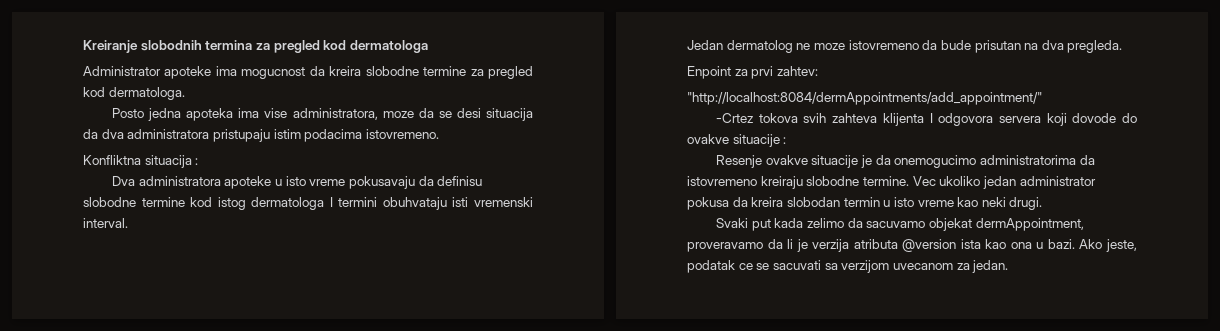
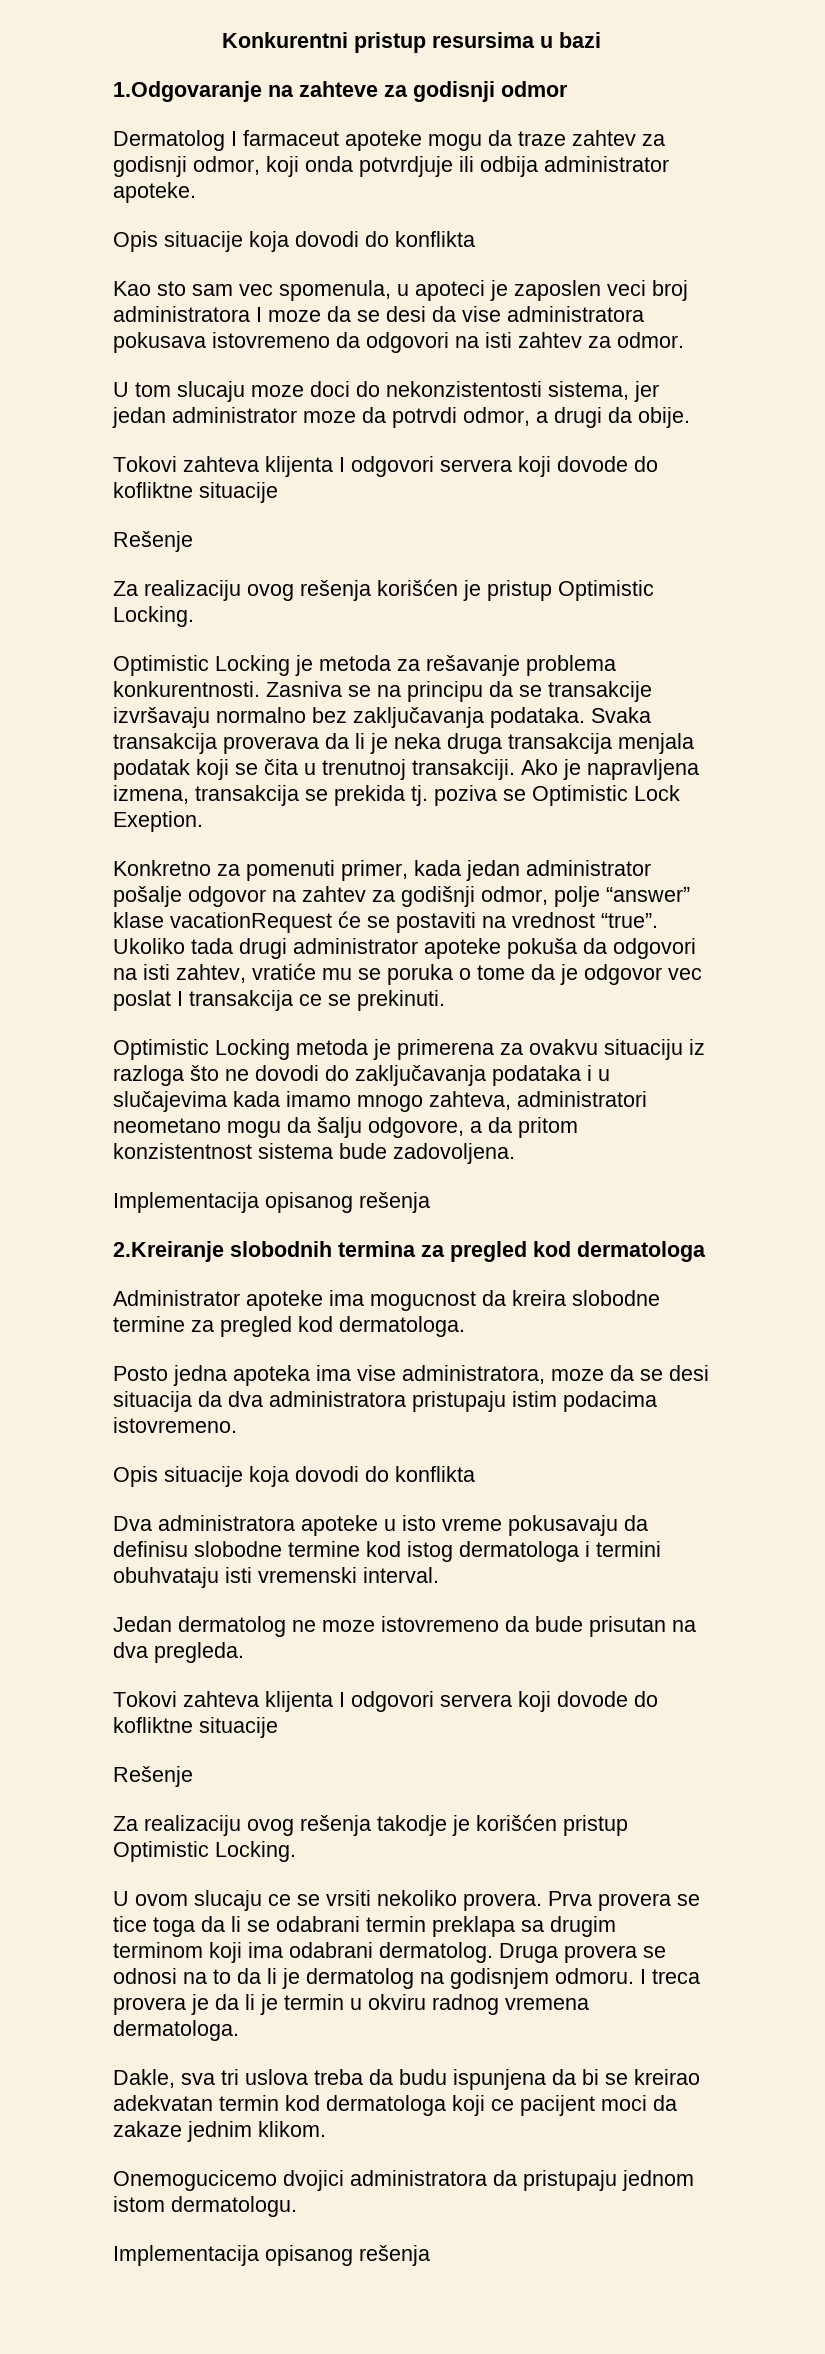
[83,40,138,53] Kreiranje -> [221,32,601,53] [113,81,568,102] [113,130,665,151] [113,156,669,177] [113,182,196,203] [113,231,475,252] [113,280,688,301] [113,306,644,322] [113,332,684,353] [113,381,659,402] [112,407,690,428] [113,456,658,477] [113,482,278,503] [113,531,193,552] [113,579,654,601] [113,606,194,627] [113,655,616,676] [113,681,652,702] [113,707,651,728] [113,733,694,754] [113,759,699,780] [113,785,680,806] [113,811,203,832] [113,860,651,881] [113,886,690,907] [113,911,658,933] [113,938,696,959] [113,963,702,985] [113,990,445,1011] [113,1039,705,1060] [113,1065,610,1086] [113,1091,647,1112] [113,1117,578,1138] [113,1143,515,1164] [113,1192,430,1213] [113,1241,224,1262] Konkurentni pristup resursima u bazi // 1.Odgovaranje na zahteve za godisnji odmor // Dermatolog I farmaceut apoteke mogu da traze zahtev za godisnji odmor, koji onda potvrdjuje ili odbija administrator apoteke. // Opis situacije koja dovodi do konflikta // Kao sto sam vec spomenula, u apoteci je zaposlen veci broj administratora I moze da se desi da vise administratora pokusava istovremeno da odgovori na isti zahtev za odmor. // U tom slucaju moze doci do nekonzistentosti sistema, jer jedan administrator moze da potrvdi odmor, a drugi da obije. // Tokovi zahteva klijenta I odgovori servera koji dovode do kofliktne situacije // Rešenje // Za realizaciju ovog rešenja korišćen je pristup Optimistic Locking. // Optimistic Locking je metoda za rešavanje problema konkurentnosti. Zasniva se na principu da se transakcije izvršavaju normalno bez zaključavanja podataka. Svaka transakcija proverava da li je neka druga transakcija menjala podatak koji se čita u trenutnoj transakciji. Ako je napravljena izmena, transakcija se prekida tj. poziva se Optimistic Lock Exeption. // Konkretno za pomenuti primer, kada jedan administrator pošalje odgovor na zahtev za godišnji odmor, polje “answer” klase vacationRequest će se postaviti na vrednost “true”. Ukoliko tada drugi administrator apoteke pokuša da odgovori na isti zahtev, vratiće mu se poruka o tome da je odgovor vec poslat I transakcija ce se prekinuti. // Optimistic Locking metoda je primerena za ovakvu situaciju iz razloga što ne dovodi do zaključavanja podataka i u slučajevima kada imamo mnogo zahteva, administratori neometano mogu da šalju odgovore, a da pritom konzistentnost sistema bude zadovoljena. // Implementacija opisanog rešenja // 2.Kreiranje
[83,155,199,168] Konfliktna situacija : -> [113,1466,475,1487] Opis situacije koja dovodi do konflikta
[329,197,333,207] I -> [585,1541,590,1557] i
[687,66,818,79] [687,92,1042,105] [716,113,1137,126] [687,134,787,147] [716,155,1095,168] [687,176,1096,189] [687,197,1043,210] [716,218,1084,231] [687,239,1137,252] [687,260,1009,273] Enpoint za prvi zahtev: // "http://localhost:8084/dermAppointments/add_appointment/" // -Crtez tokova svih zahteva klijenta I odgovora servera koji dovode do ovakve situacije : // Resenje ovakve situacije je da onemogucimo administratorima da istovremeno kreiraju slobodne termine. Vec ukoliko jedan administrator pokusa da kreira slobodan termin u isto vreme kao neki drugi. // Svaki put kada zelimo da sacuvamo objekat dermAppointment, proveravamo da li je verzija atributa @version ista kao ona u bazi. Ako jeste, podatak ce se sacuvati sa verzijom uvecanom za jedan. -> [113,1691,658,1712] [113,1717,278,1738] [113,1766,193,1787] [113,1814,628,1836] [113,1841,296,1862] [113,1890,700,1911] [113,1916,616,1937] [113,1942,666,1963] [113,1968,700,1989] [113,1994,589,2015] [113,2020,239,2041] [113,2069,700,2090] [113,2095,677,2116] [113,2121,326,2142] [113,2170,694,2191] [113,2196,297,2217] [113,2245,430,2266] Tokovi zahteva klijenta I odgovori servera koji dovode do kofliktne situacije // Rešenje // Za realizaciju ovog rešenja takodje je korišćen pristup Optimistic Locking. // U ovom slucaju ce se vrsiti nekoliko provera. Prva provera se tice toga da li se odabrani termin preklapa sa drugim terminom koji ima odabrani dermatolog. Druga provera se odnosi na to da li je dermatolog na godisnjem odmoru. I treca provera je da li je termin u okviru radnog vremena dermatologa. // Dakle, sva tri uslova treba da budu ispunjena da bi se kreirao adekvatan termin kod dermatologa koji ce pacijent moci da zakaze jednim klikom. // Onemogucicemo dvojici administratora da pristupaju jednom istom dermatologu. // Implementacija opisanog rešenja

